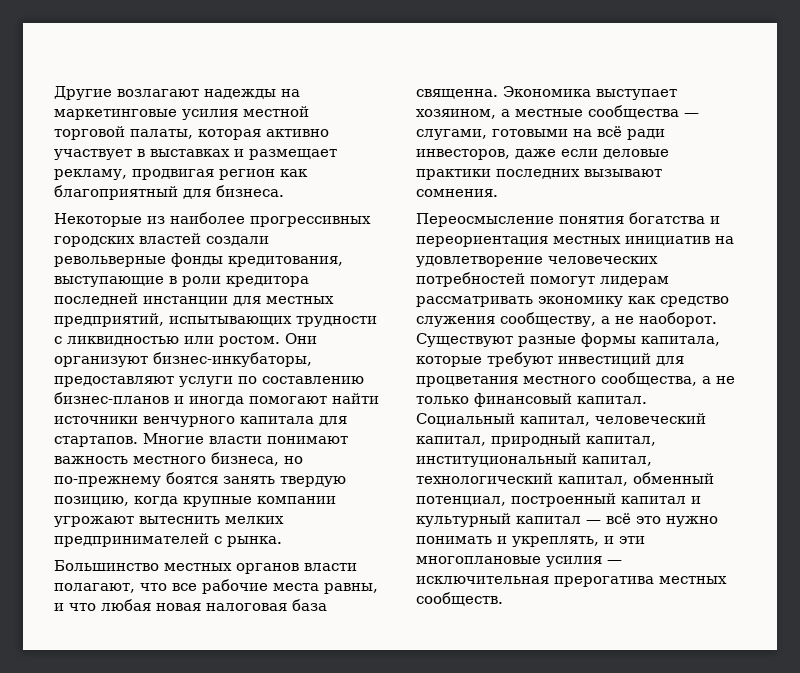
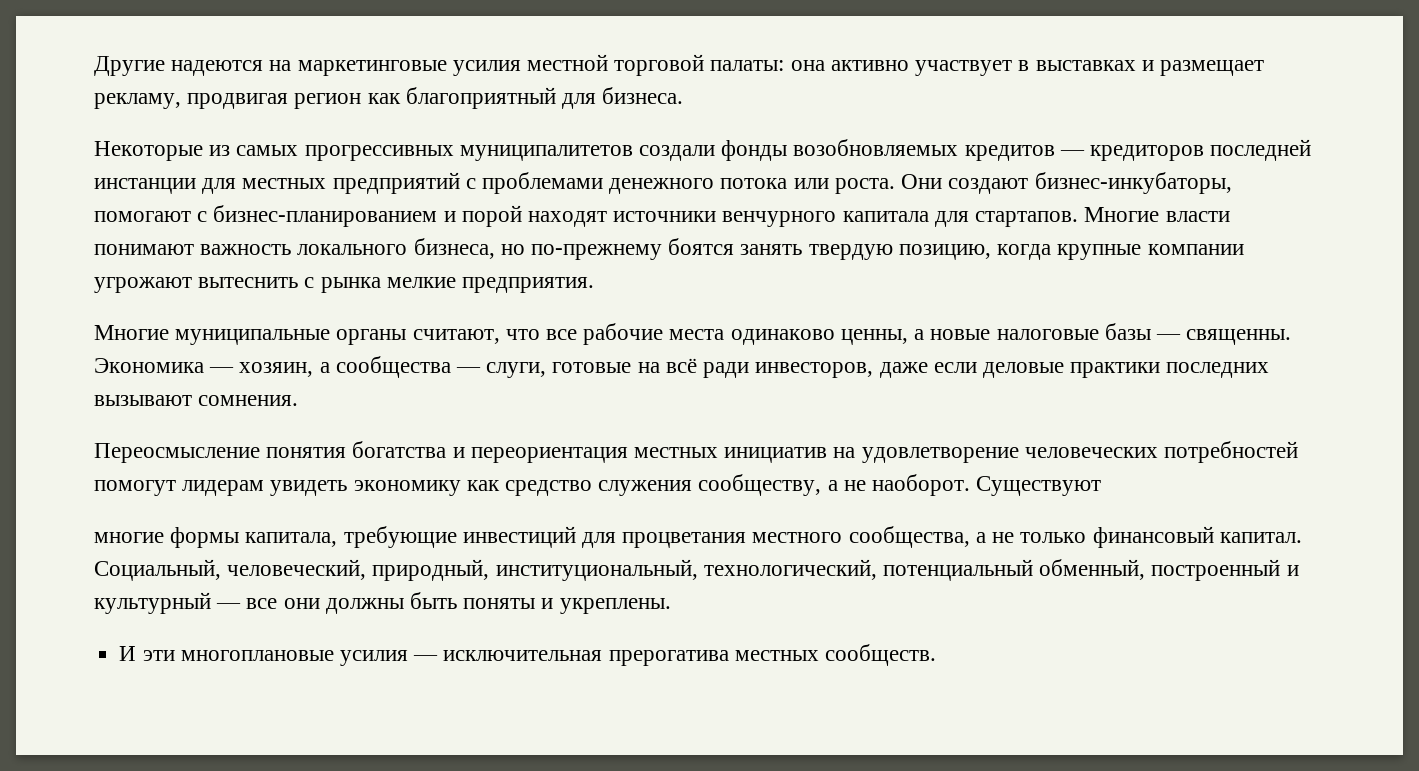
[117,89,276,99] возлагают надежды -> [171,60,264,76] надеются
[130,129,261,140] палаты, которая -> [710,60,825,71] палаты: она
[170,212,371,227] [54,233,269,247] [54,253,343,267] [54,276,309,287] [54,293,334,306] [54,313,377,327] [54,333,317,347] [54,352,312,367] [54,376,364,387] [54,392,379,406] наиболее прогрессивных городских властей создали револьверные фонды кредитования, выступающие в роли кредитора последней инстанции для местных предприятий, испытывающих трудности с ликвидностью или ростом. Они организуют бизнес-инкубаторы, предоставляют услуги по составлению бизнес-планов и иногда помогают найти -> [236,139,1312,161] [94,172,1232,194] [94,205,608,227] самых прогрессивных муниципалитетов создали фонды возобновляемых кредитов — кредиторов последней инстанции для местных предприятий с проблемами денежного потока или роста. Они создают бизнес-инкубаторы, помогают с бизнес-планированием и порой находят
[133,456,206,464] местного -> [297,244,408,255] локального
[225,516,284,524] [54,533,282,547] [54,560,357,574] [54,579,378,594] [54,599,327,611] [416,86,677,100] [416,105,699,119] [416,129,568,140] мелких предпринимателей с рынка. // Большинство местных органов власти полагают, что все рабочие места равны, и что любая новая налоговая база священна. Экономика выступает хозяином, а местные сообщества — слугами, готовыми -> [304,277,595,293] [94,323,1292,345] [94,356,632,378] с рынка мелкие предприятия. // Многие муниципальные органы считают, что все рабочие места одинаково ценны, а новые налоговые базы — священны. Экономика — хозяин, а сообщества — слуги, готовые
[416,296,533,307] рассматривать -> [270,480,348,496] увидеть
[518,336,576,347] разные -> [94,532,164,543] // многие
[416,352,553,367] которые требуют -> [343,526,457,548] требующие
[416,413,706,426] [416,433,656,447] [416,453,652,467] [416,472,714,486] [416,493,701,507] [416,513,718,527] [416,536,614,547] Социальный капитал, человеческий капитал, природный капитал, институциональный капитал, технологический капитал, обменный потенциал, построенный капитал и культурный капитал — всё это нужно понимать и укреплять, и -> [94,559,1299,581] [94,592,671,614] [119,646,137,661] Социальный, человеческий, природный, институциональный, технологический, потенциальный обменный, построенный и культурный — все они должны быть поняты и укреплены. // И

